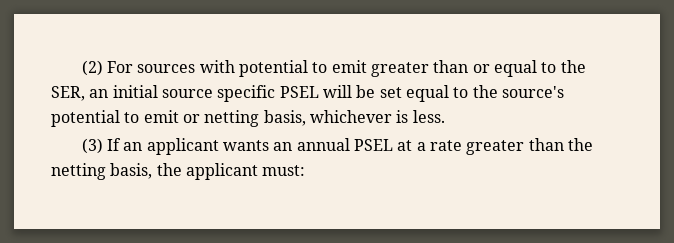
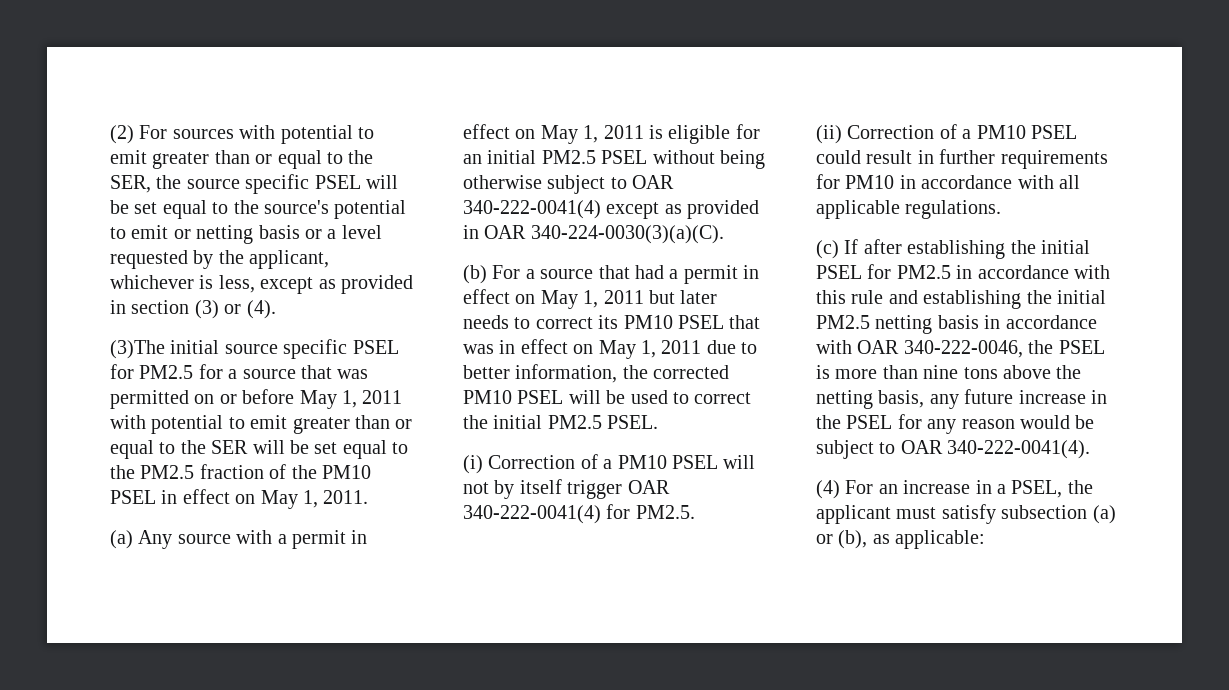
[89,85,158,98] an initial -> [156,175,182,189] the
[263,110,445,126] [81,138,593,155] [51,163,306,180] basis, whichever is less. // (3) If an applicant wants an annual PSEL at a rate greater than the netting basis, the applicant must: -> [258,225,382,239] [110,250,330,269] [110,275,413,294] [110,300,276,319] [110,339,399,359] [110,364,369,379] [110,389,403,409] [110,415,413,434] [110,440,409,459] [110,464,371,479] [110,489,369,509] [110,530,368,549] [463,124,760,144] [463,150,765,169] [463,175,675,194] [463,200,760,219] [463,225,724,244] [463,265,760,284] [463,289,718,309] [463,315,761,329] [463,339,758,359] [463,364,730,383] [463,390,752,404] [463,415,659,429] [463,454,756,474] [463,479,670,499] [463,504,695,524] [816,124,1077,144] [816,149,1108,169] [816,174,1080,189] [816,200,1002,219] [816,239,1090,259] [816,264,1110,279] [816,290,1106,309] [816,315,1097,334] [816,340,1105,358] [816,365,1082,379] [816,389,1107,409] [816,414,1095,434] [816,440,1091,459] [816,480,1093,499] [816,504,1116,524] [816,530,986,549] basis or a level requested by the applicant, whichever is less, except as provided in section (3) or (4). // (3)The initial source specific PSEL for PM2.5 for a source that was permitted on or before May 1, 2011 with potential to emit greater than or equal to the SER will be set equal to the PM2.5 fraction of the PM10 PSEL in effect on May 1, 2011. // (a) Any source with a permit in effect on May 1, 2011 is eligible for an initial PM2.5 PSEL without being otherwise subject to OAR 340-222-0041(4) except as provided in OAR 340-224-0030(3)(a)(C). // (b) For a source that had a permit in effect on May 1, 2011 but later needs to correct its PM10 PSEL that was in effect on May 1, 2011 due to better information, the corrected PM10 PSEL will be used to correct the initial PM2.5 PSEL. // (i) Correction of a PM10 PSEL will not by itself trigger OAR 340-222-0041(4) for PM2.5. // (ii) Correction of a PM10 PSEL could result in further requirements for PM10 in accordance with all applicable regulations. // (c) If after establishing the initial PSEL for PM2.5 in accordance with this rule and establishing the initial PM2.5 netting basis in accordance with OAR 340-222-0046, the PSEL is more than nine tons above the netting basis, any future increase in the PSEL for any reason would be subject to OAR 340-222-0041(4). // (4) For an increase in a PSEL, the applicant must satisfy subsection (a) or (b), as applicable:

